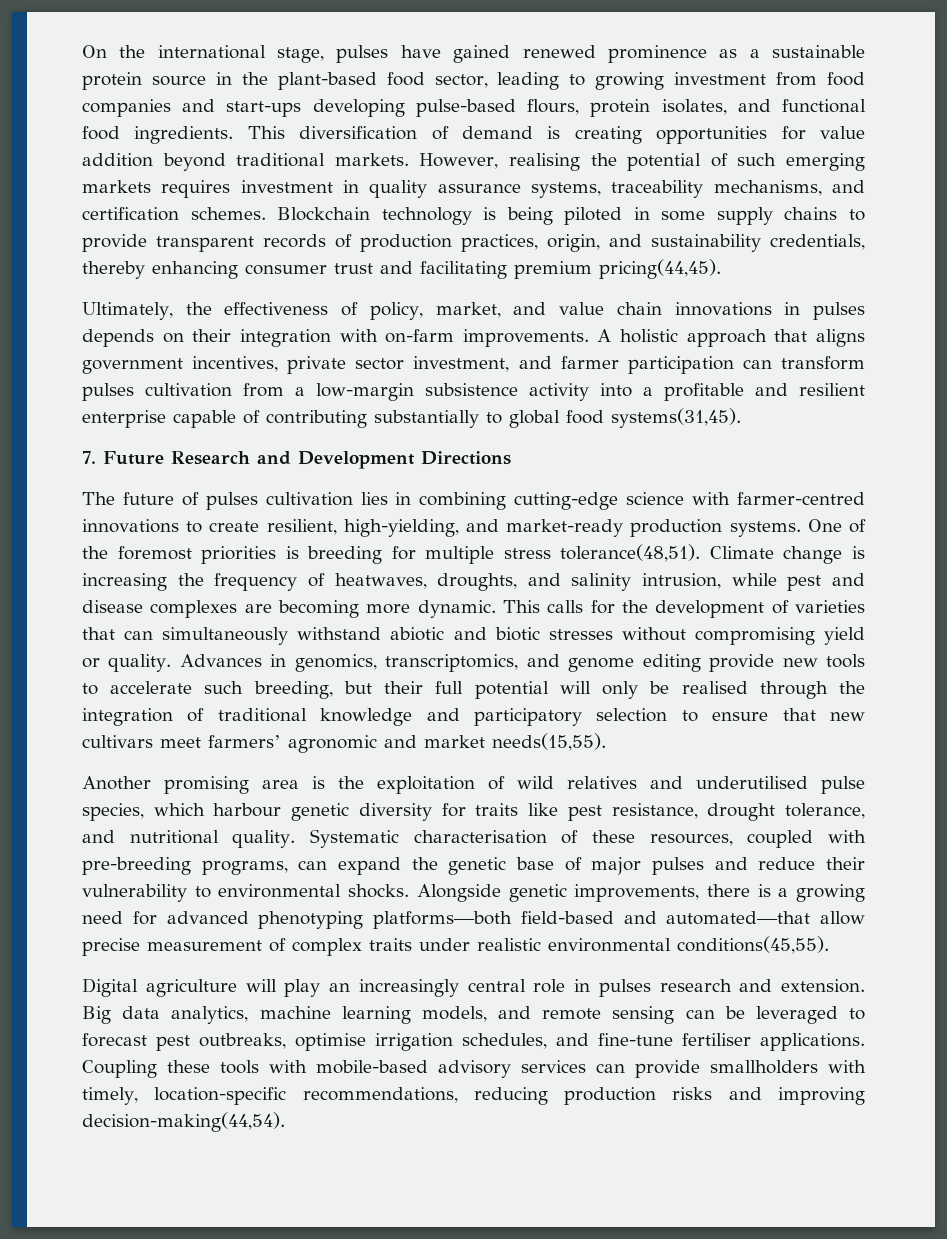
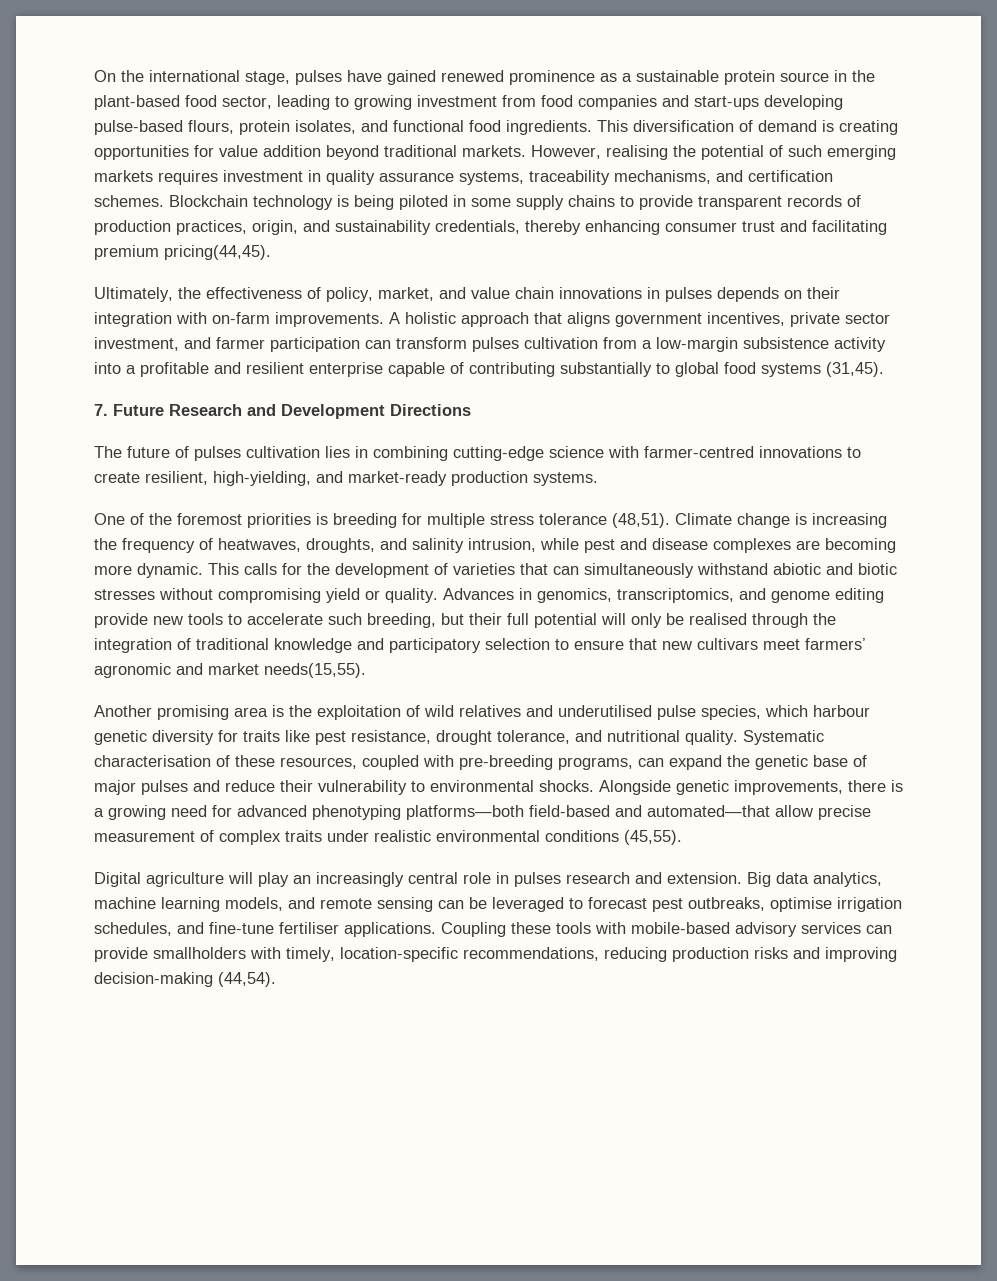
[611,408,741,428] systems(31,45). -> [761,362,884,377] systems (31,45).
(801, 529) none -> (598, 479) //
[560,544,701,562] tolerance(48,51). -> [539,513,670,528] tolerance (48,51).
[677,936,829,954] conditions(45,55). -> [545,830,682,845] conditions (45,55).
[82,1112,285,1132] decision-making(44,54). -> [94,972,276,987] decision-making (44,54).

